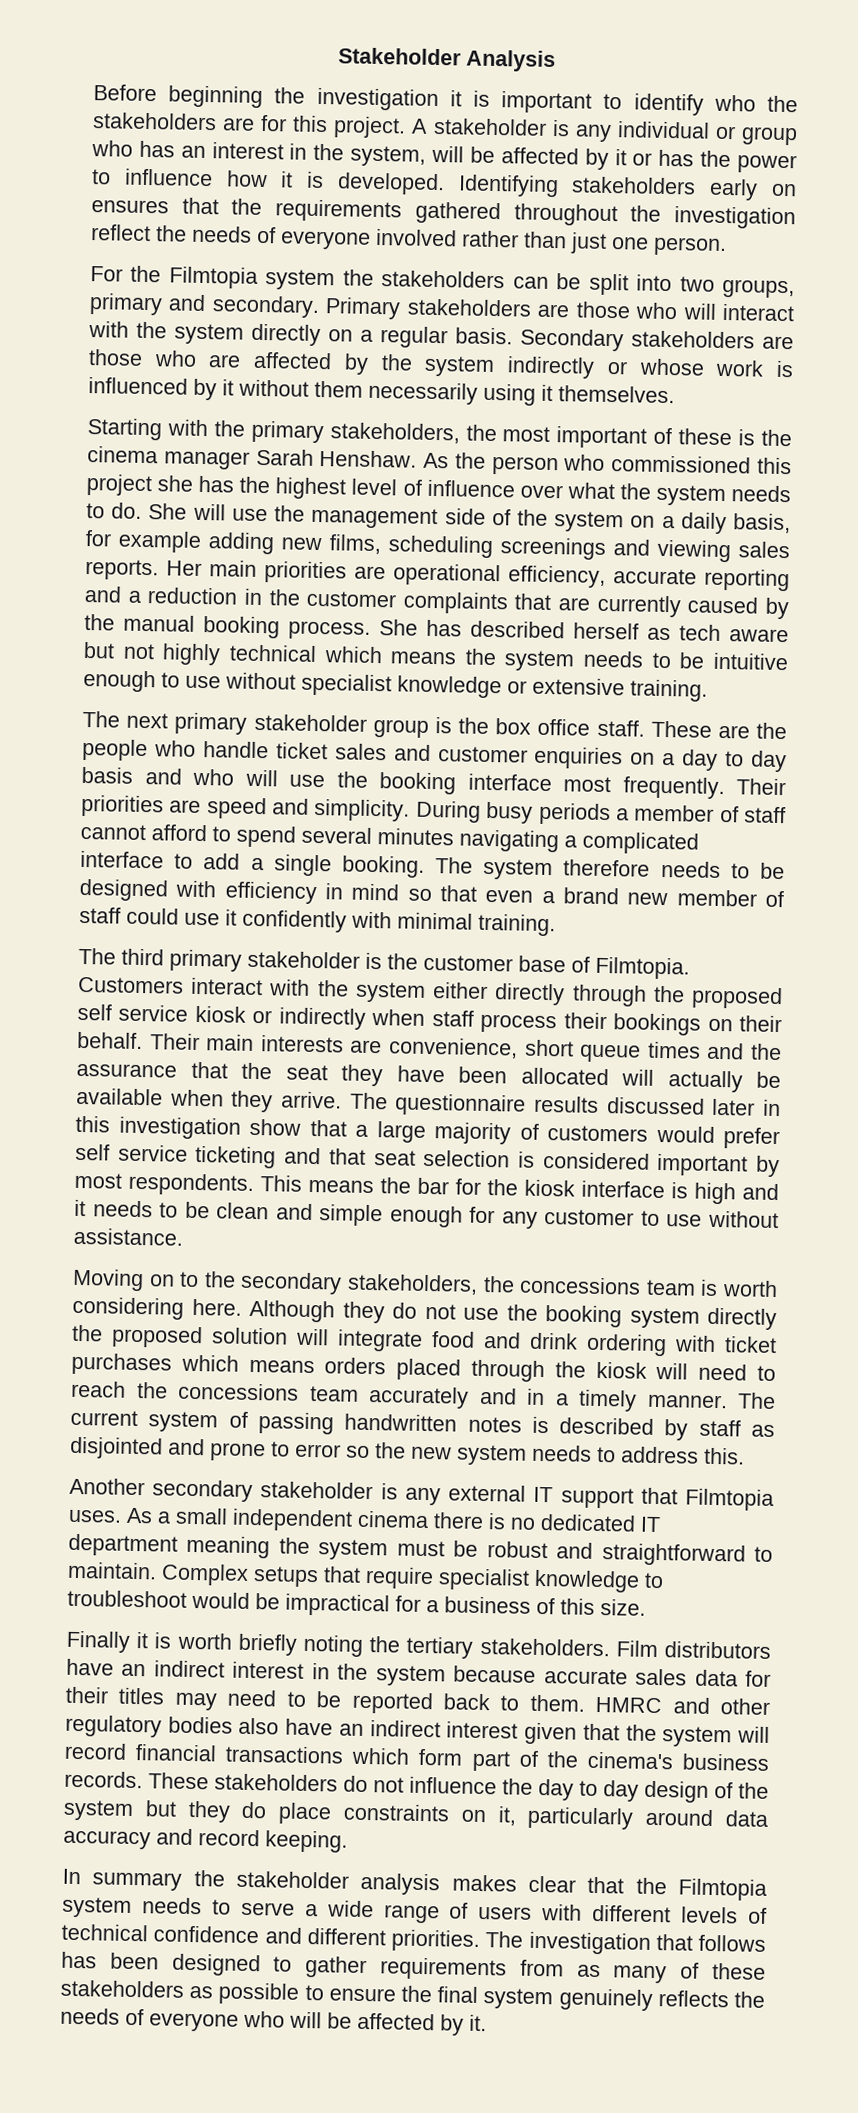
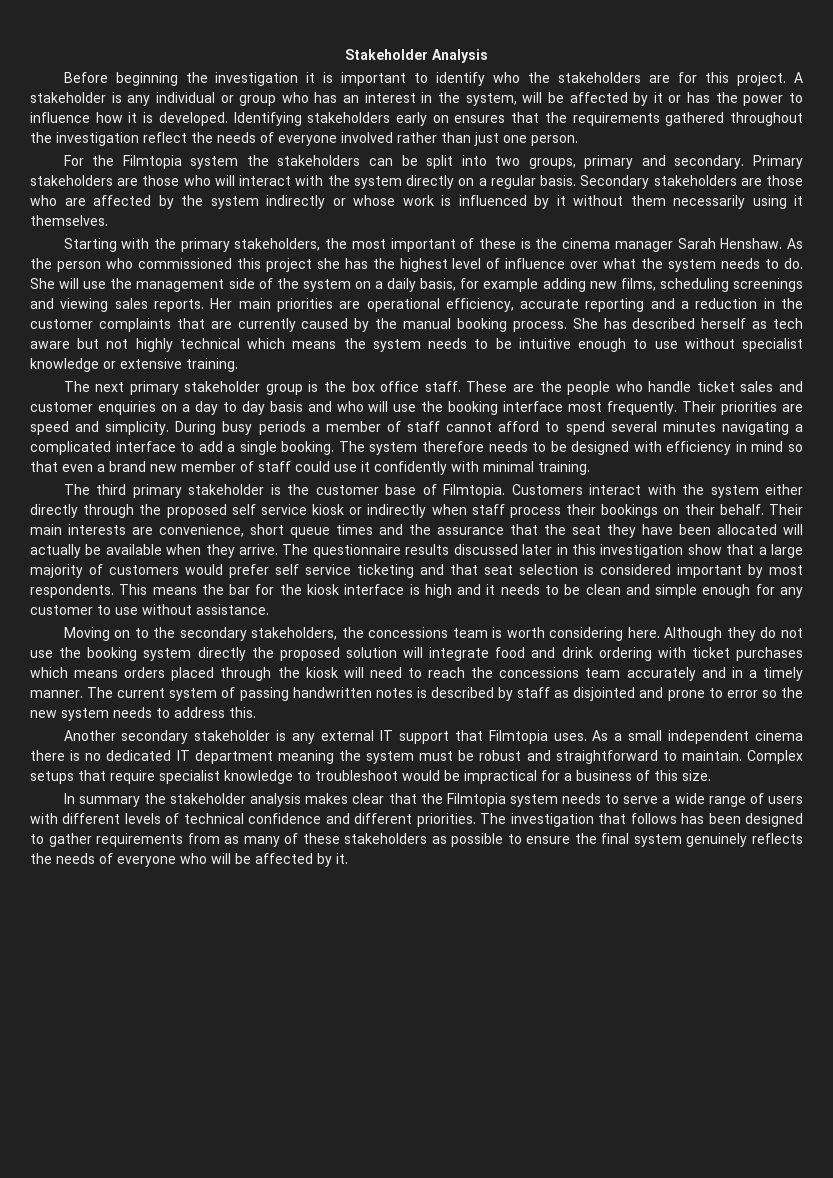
[66,1630,771,1659] [66,1658,772,1688] [65,1686,770,1715] [65,1714,771,1748] [64,1742,769,1772] [64,1770,769,1803] [63,1799,769,1830] [63,1828,348,1853] // Finally it is worth briefly noting the tertiary stakeholders. Film distributors have an indirect interest in the system because accurate sales data for their titles may need to be reported back to them. HMRC and other regulatory bodies also have an indirect interest given that the system will record financial transactions which form part of the cinema's business records. These stakeholders do not influence the day to day design of the system but they do place constraints on it, particularly around data accuracy and record keeping. -> (711, 775) none

